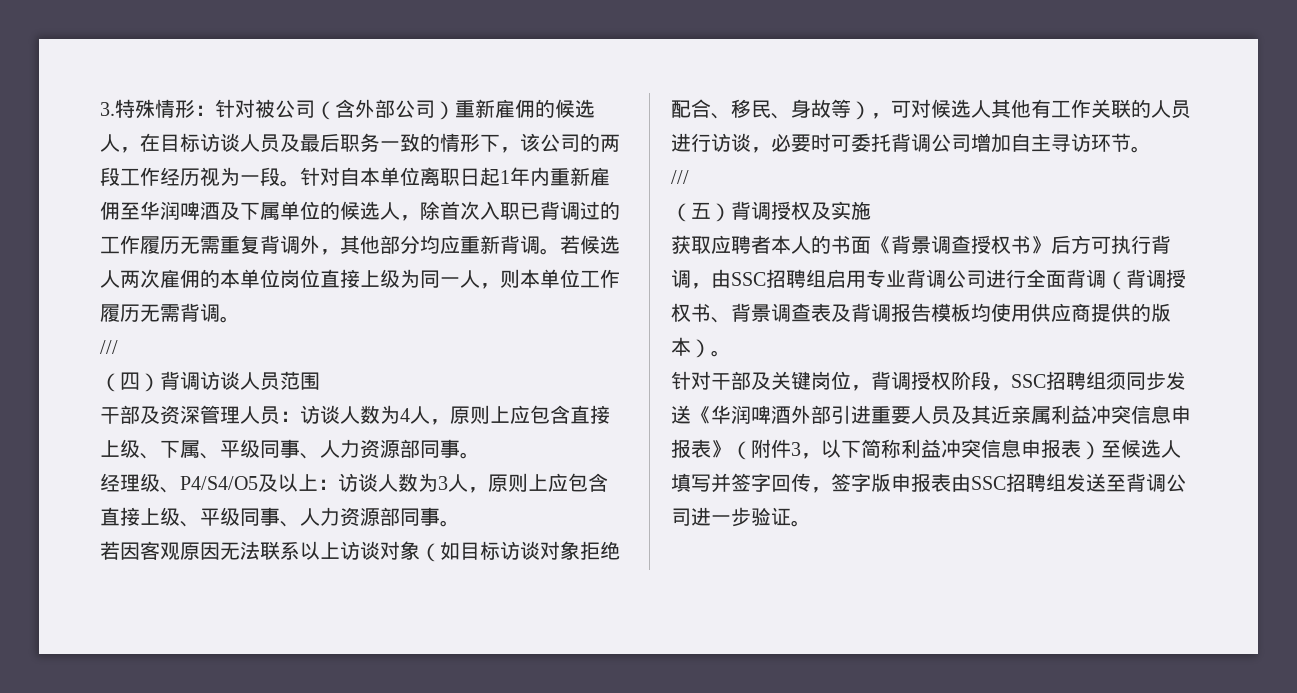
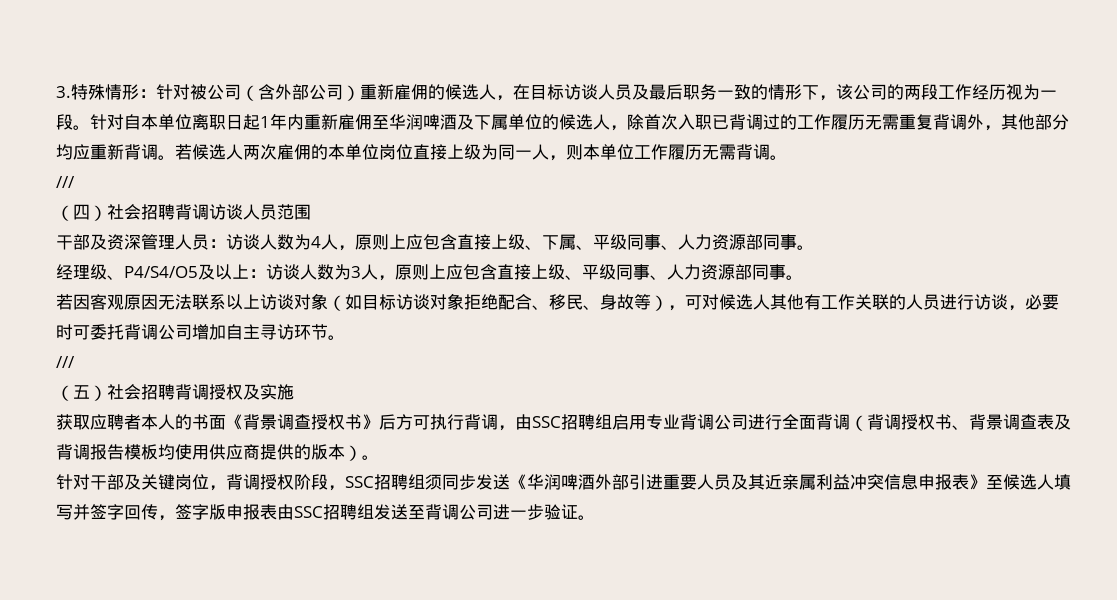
(160, 382) none -> [107,204,175,220] 社会招聘
(731, 212) none -> [107,384,175,400] 社会招聘
[731,439,1101,460] （附件3，以下简称利益冲突信息申报表） -> (986, 482) none

